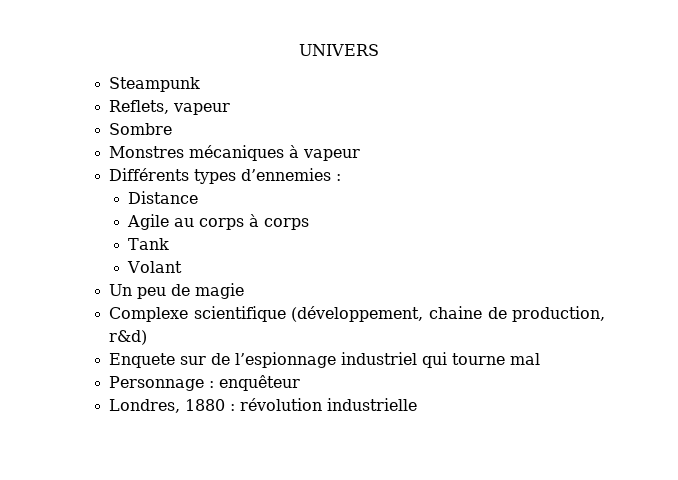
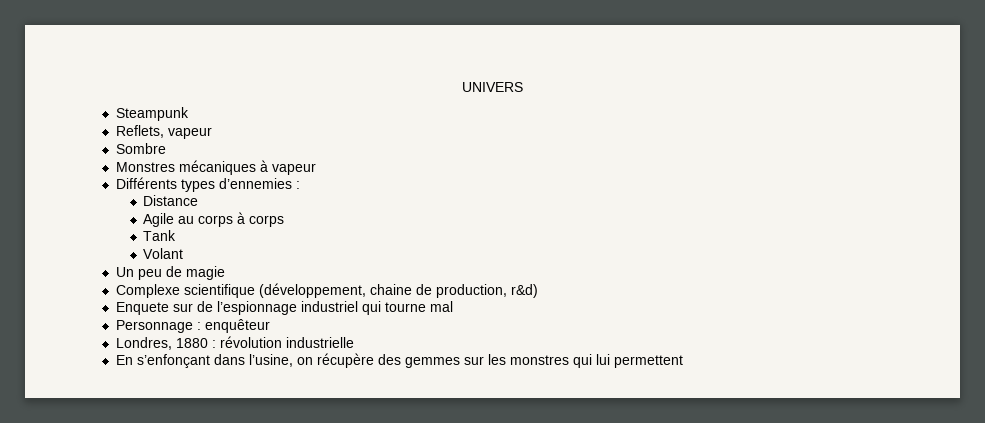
(418, 404) none -> [115,353,683,368] // En s’enfonçant dans l’usine, on récupère des gemmes sur les monstres qui lui permettent

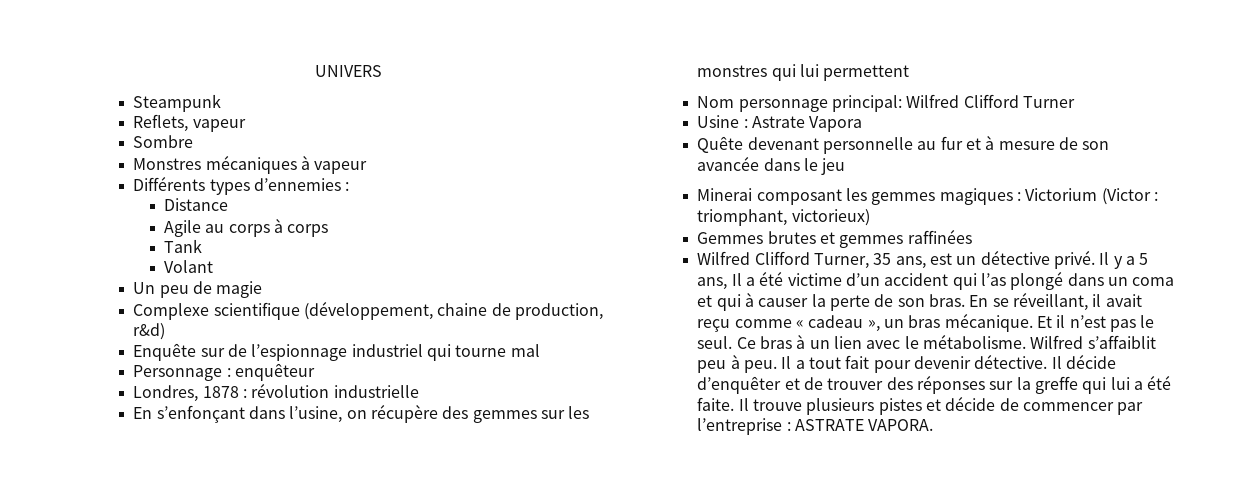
[115,302,169,315] Enquete -> [133,343,197,361] Enquête
[175,338,208,348] 1880 -> [202,386,239,398] 1878
(683, 361) none -> [697,94,1075,112] [697,115,863,132] [697,135,1110,154] [697,156,846,175] [697,188,1158,205] [697,209,870,226] [697,229,972,248] [697,250,1149,269] [697,271,1175,290] [697,292,1142,311] [697,313,1155,332] [697,334,1156,349] [697,354,1116,373] [697,375,1172,394] [697,396,1144,415] [697,418,934,435] // Nom personnage principal: Wilfred Clifford Turner // Usine : Astrate Vapora // Quête devenant personnelle au fur et à mesure de son avancée dans le jeu // Minerai composant les gemmes magiques : Victorium (Victor : triomphant, victorieux) // Gemmes brutes et gemmes raffinées // Wilfred Clifford Turner, 35 ans, est un détective privé. Il y a 5 ans, Il a été victime d’un accident qui l’as plongé dans un coma et qui à causer la perte de son bras. En se réveillant, il avait reçu comme « cadeau », un bras mécanique. Et il n’est pas le seul. Ce bras à un lien avec le métabolisme. Wilfred s’affaiblit peu à peu. Il a tout fait pour devenir détective. Il décide d’enquêter et de trouver des réponses sur la greffe qui lui a été faite. Il trouve plusieurs pistes et décide de commencer par l’entreprise : ASTRATE VAPORA.

